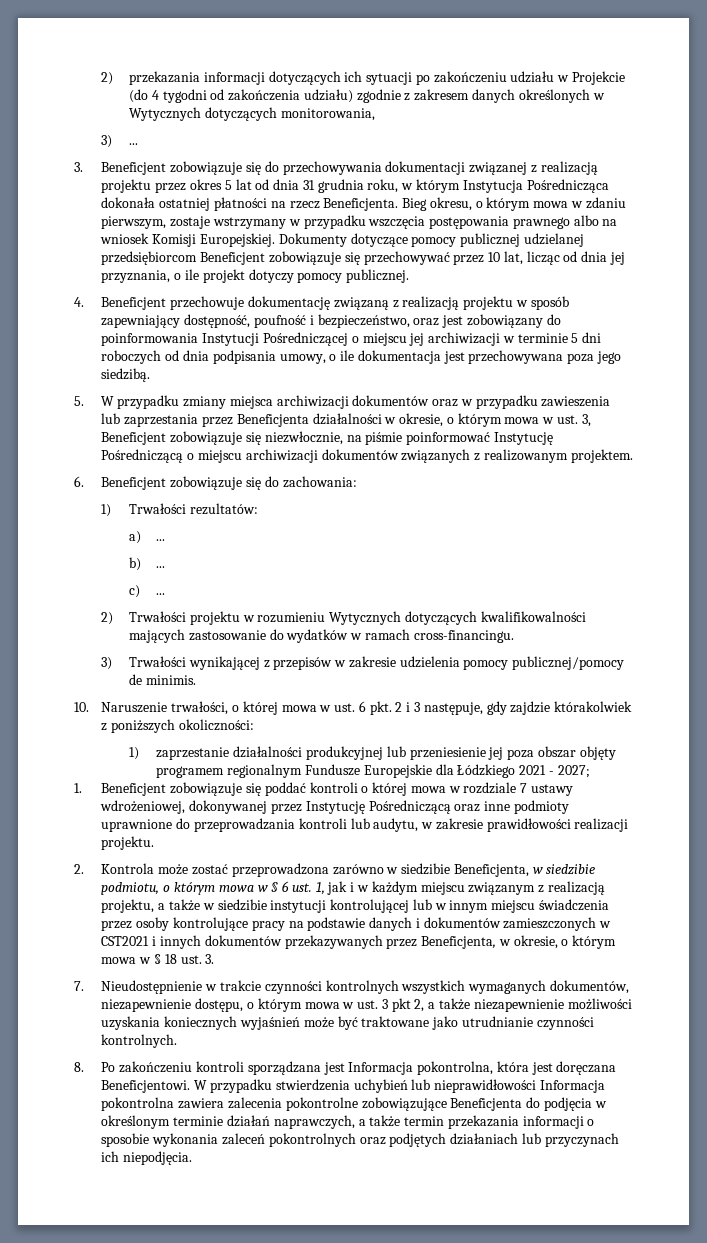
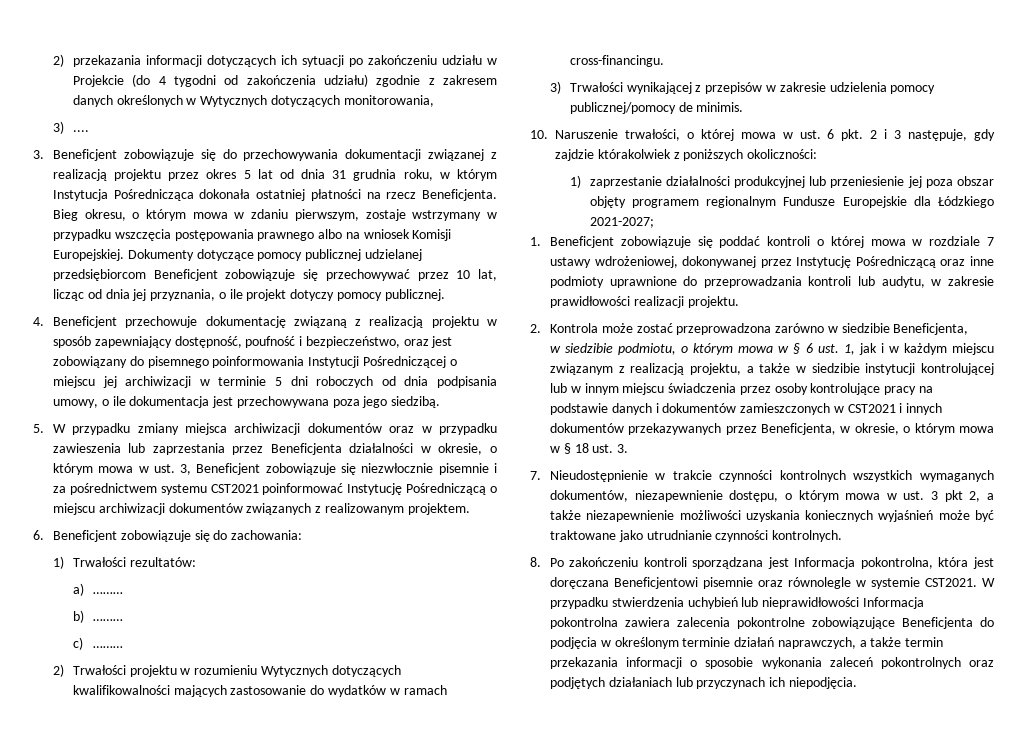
[128,143,138,145] ... -> [72,130,89,132] ....
(561, 319) none -> [147,356,209,368] pisemnego
[264,431,403,445] niezwłocznie, na piśmie -> [361,463,498,475] [52,483,259,495] niezwłocznie pisemnie i za pośrednictwem systemu CST2021
[156,539,166,541] ... -> [92,592,123,594] ………
[156,566,166,568] ... -> [92,619,123,621] ………
[156,593,166,595] ... -> [92,646,123,648] ………
[519,765,590,778] 2021 - 2027; -> [589,217,654,228] 2021-2027;
(529, 870) none -> (969, 329) //
[101,1080,191,1093] Beneficjentowi. -> [613,577,977,589] Beneficjentowi pisemnie oraz równolegle w systemie CST2021.

